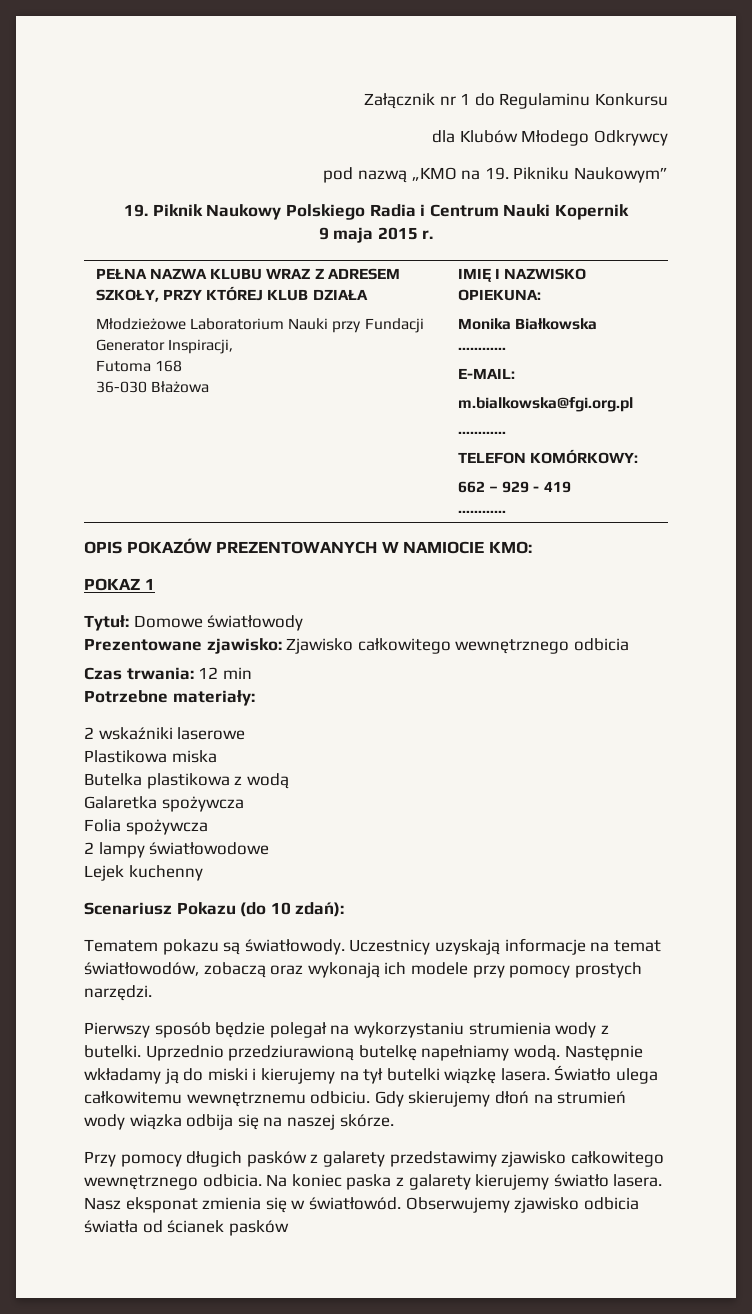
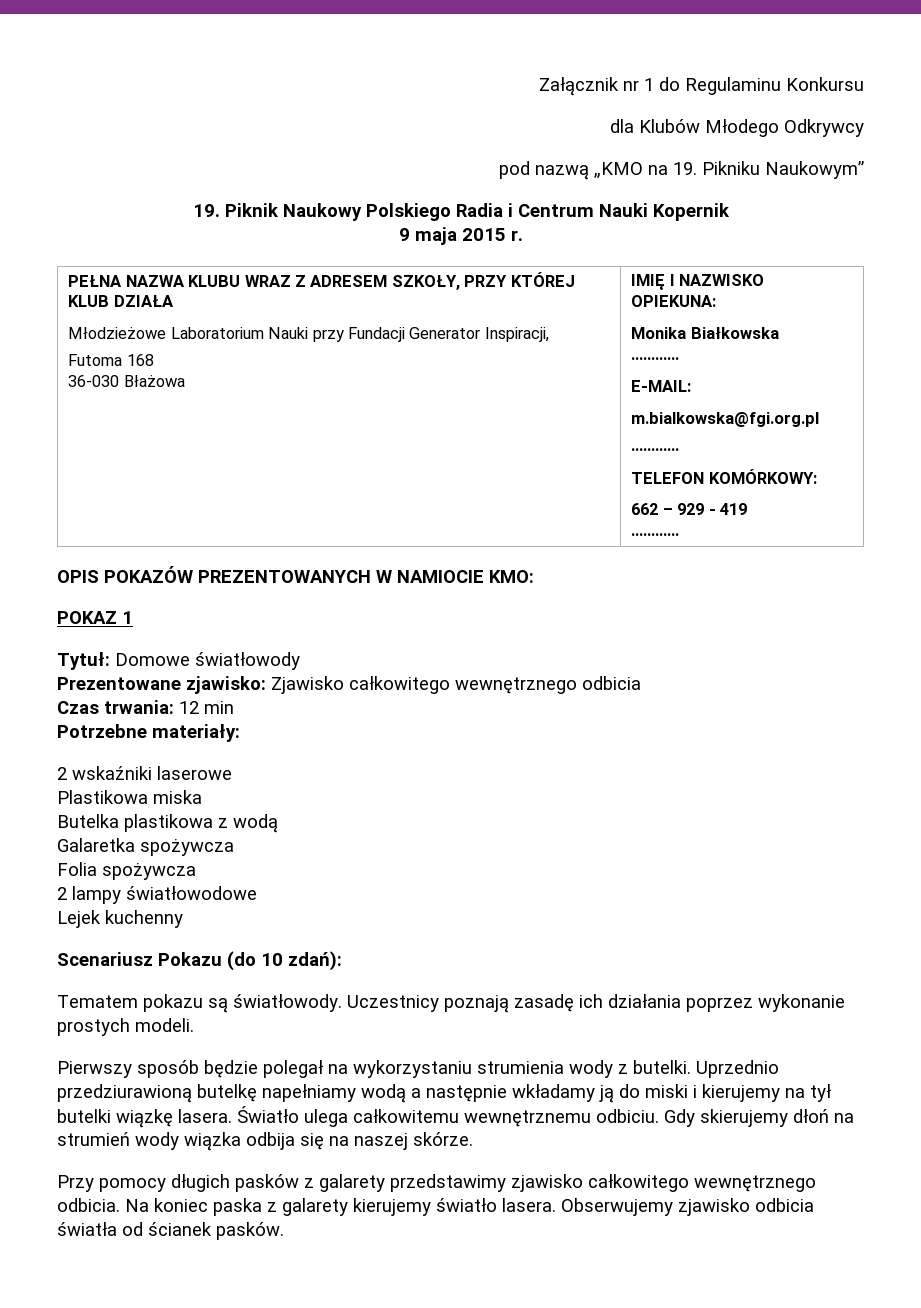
[434,938,661,955] [84,962,642,978] [84,985,152,1001] uzyskają informacje na temat światłowodów, zobaczą oraz wykonają ich modele przy pomocy prostych narzędzi. -> [444,994,845,1013] [57,1018,194,1036] poznają zasadę ich działania poprzez wykonanie prostych modeli.
[513,1045,643,1061] wodą. Następnie -> [361,1084,507,1103] wodą a następnie
[84,1197,401,1213] Nasz eksponat zmienia się w światłowód. -> (556, 1205) none
[228,1220,289,1236] pasków -> [216,1222,284,1240] pasków.

